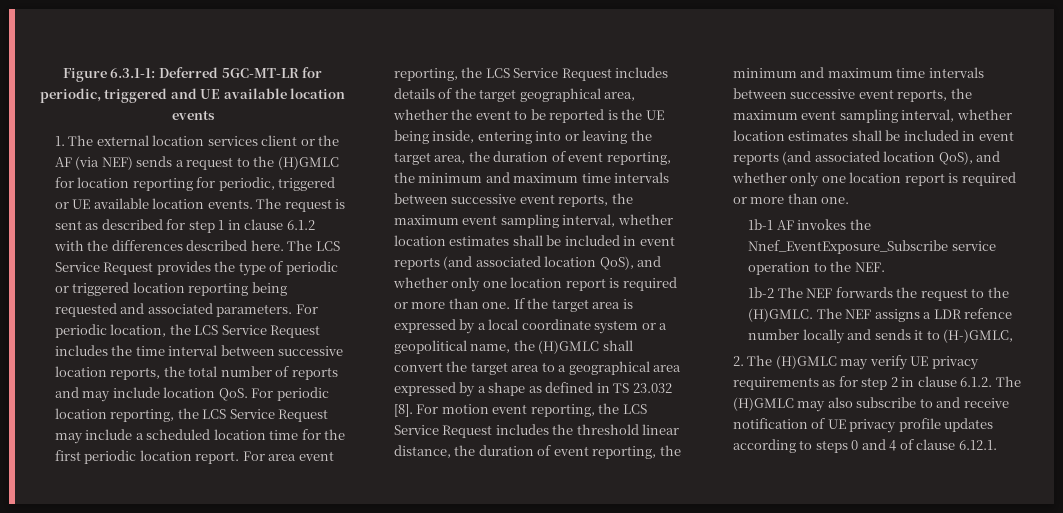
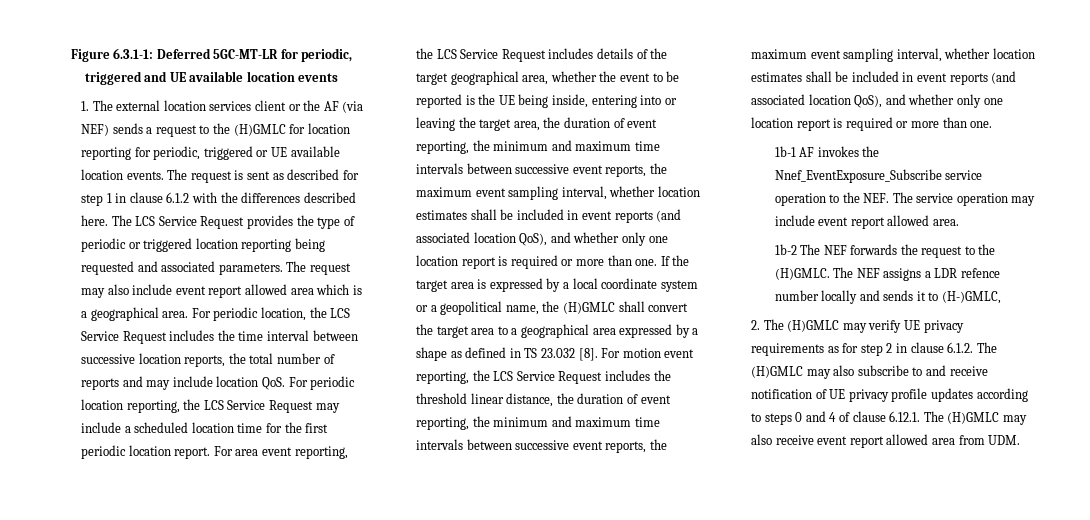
(293, 310) none -> [286,261,351,275] [81,284,362,298] [81,307,189,321] The request may also include event report allowed area which is a geographical area.
(885, 267) none -> [892,192,1036,206] [774,215,959,229] The service operation may include event report allowed area.
(997, 445) none -> [923,411,1027,425] [751,434,1021,448] The (H)GMLC may also receive event report allowed area from UDM.

